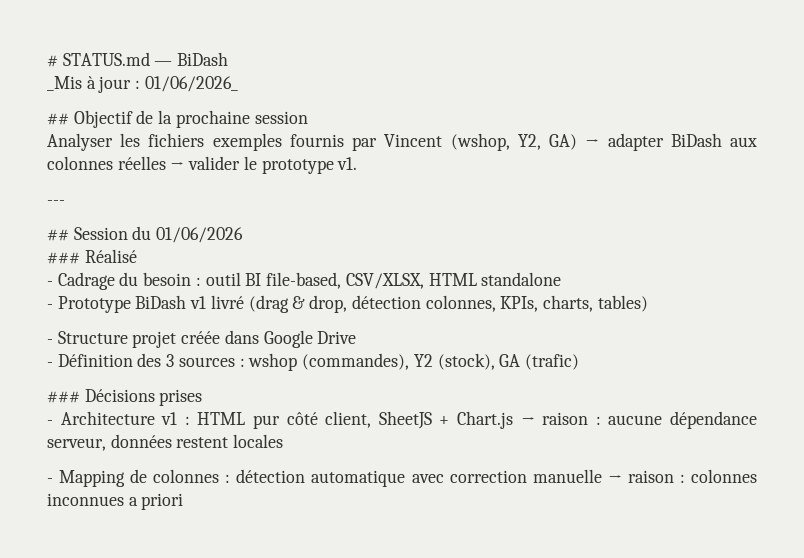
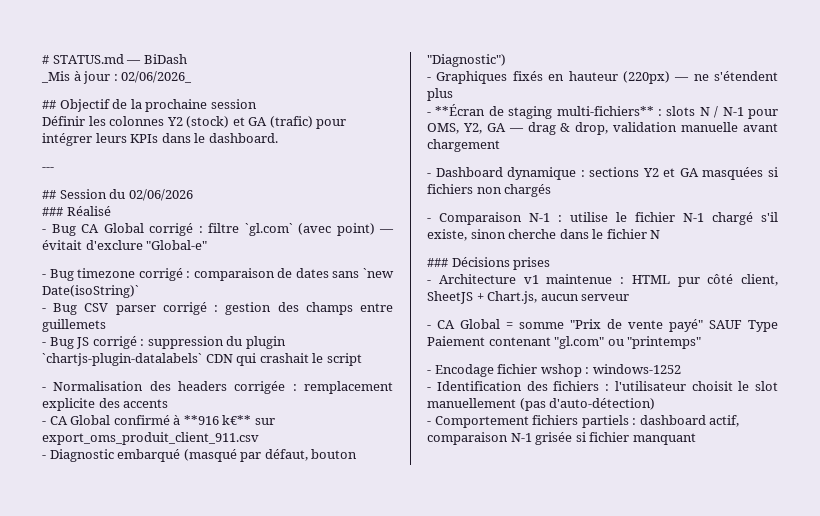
[144,76,238,92] 01/06/2026_ -> [121,71,193,83] 02/06/2026_
[47,133,758,151] [47,156,358,174] Analyser les fichiers exemples fournis par Vincent (wshop, Y2, GA) → adapter BiDash aux colonnes réelles → valider le prototype v1. -> [42,116,347,129] [42,133,278,146] Définir les colonnes Y2 (stock) et GA (trafic) pour intégrer leurs KPIs dans le dashboard.
[156,227,244,243] 01/06/2026 -> [128,189,193,201] 02/06/2026
[57,272,562,290] [47,295,648,313] [47,330,357,348] [47,353,579,371] Cadrage du besoin : outil BI file-based, CSV/XLSX, HTML standalone // - Prototype BiDash v1 livré (drag & drop, détection colonnes, KPIs, charts, tables) // - Structure projet créée dans Google Drive // - Définition des 3 sources : wshop (commandes), Y2 (stock), GA (trafic) -> [51,223,394,236] [42,240,208,250] [42,268,395,281] [42,285,139,298] [42,302,394,315] [42,319,106,332] [42,336,286,349] [42,353,362,366] [42,381,393,394] [42,398,169,411] [42,415,275,425] [42,432,259,445] [42,449,358,462] [427,54,506,67] [427,71,778,84] [427,88,453,101] [427,104,778,119] [427,122,778,135] [427,139,500,152] [427,167,778,180] [427,184,552,197] [427,212,778,225] [427,229,661,241] Bug CA Global corrigé : filtre `gl.com` (avec point) — évitait d'exclure "Global-e" // - Bug timezone corrigé : comparaison de dates sans `new Date(isoString)` // - Bug CSV parser corrigé : gestion des champs entre guillemets // - Bug JS corrigé : suppression du plugin `chartjs-plugin-datalabels` CDN qui crashait le script // - Normalisation des headers corrigée : remplacement explicite des accents // - CA Global confirmé à **916 k€** sur export_oms_produit_client_911.csv // - Diagnostic embarqué (masqué par défaut, bouton "Diagnostic") // - Graphiques fixés en hauteur (220px) — ne s'étendent plus // - **Écran de staging multi-fichiers** : slots N / N-1 pour OMS, Y2, GA — drag & drop, validation manuelle avant chargement // - Dashboard dynamique : sections Y2 et GA masquées si fichiers non chargés // - Comparaison N-1 : utilise le fichier N-1 chargé s'il existe, sinon cherche dans le fichier N
(178, 418) none -> [546,274,613,284] maintenue
[457,411,758,429] [47,434,284,451] [47,469,758,487] [47,493,184,510] Chart.js → raison : aucune dépendance serveur, données restent locales // - Mapping de colonnes : détection automatique avec correction manuelle → raison : colonnes inconnues a priori -> [487,291,630,304] [427,319,778,332] [427,336,702,349] [427,364,681,377] [427,381,778,391] [427,398,656,411] [427,415,740,428] [427,432,696,445] Chart.js, aucun serveur // - CA Global = somme "Prix de vente payé" SAUF Type Paiement contenant "gl.com" ou "printemps" // - Encodage fichier wshop : windows-1252 // - Identification des fichiers : l'utilisateur choisit le slot manuellement (pas d'auto-détection) // - Comportement fichiers partiels : dashboard actif, comparaison N-1 grisée si fichier manquant

